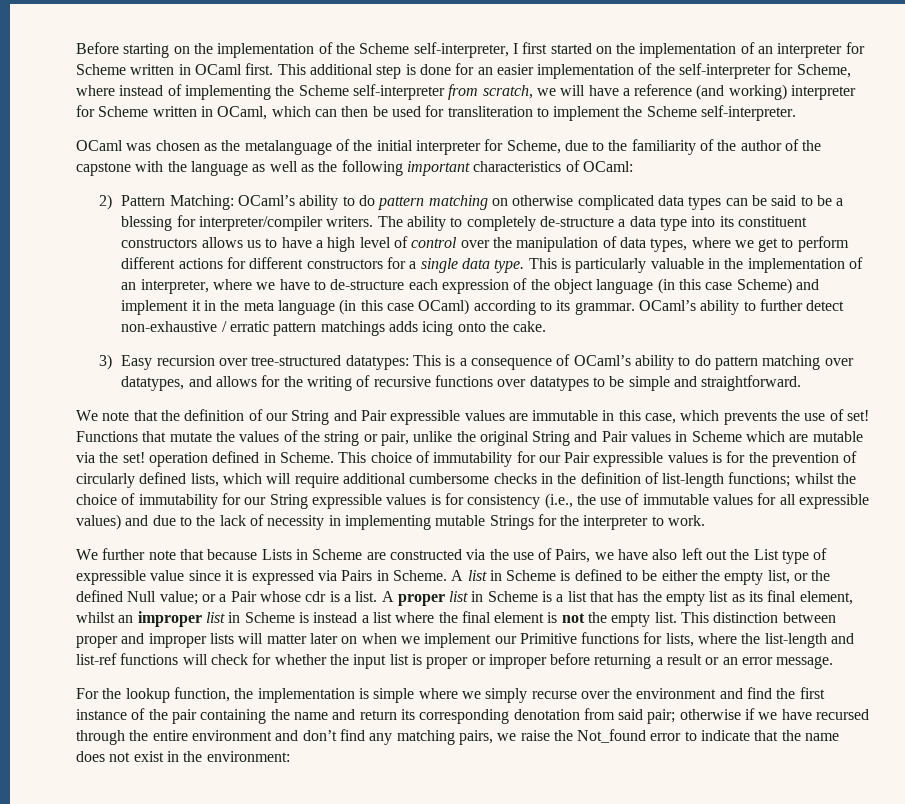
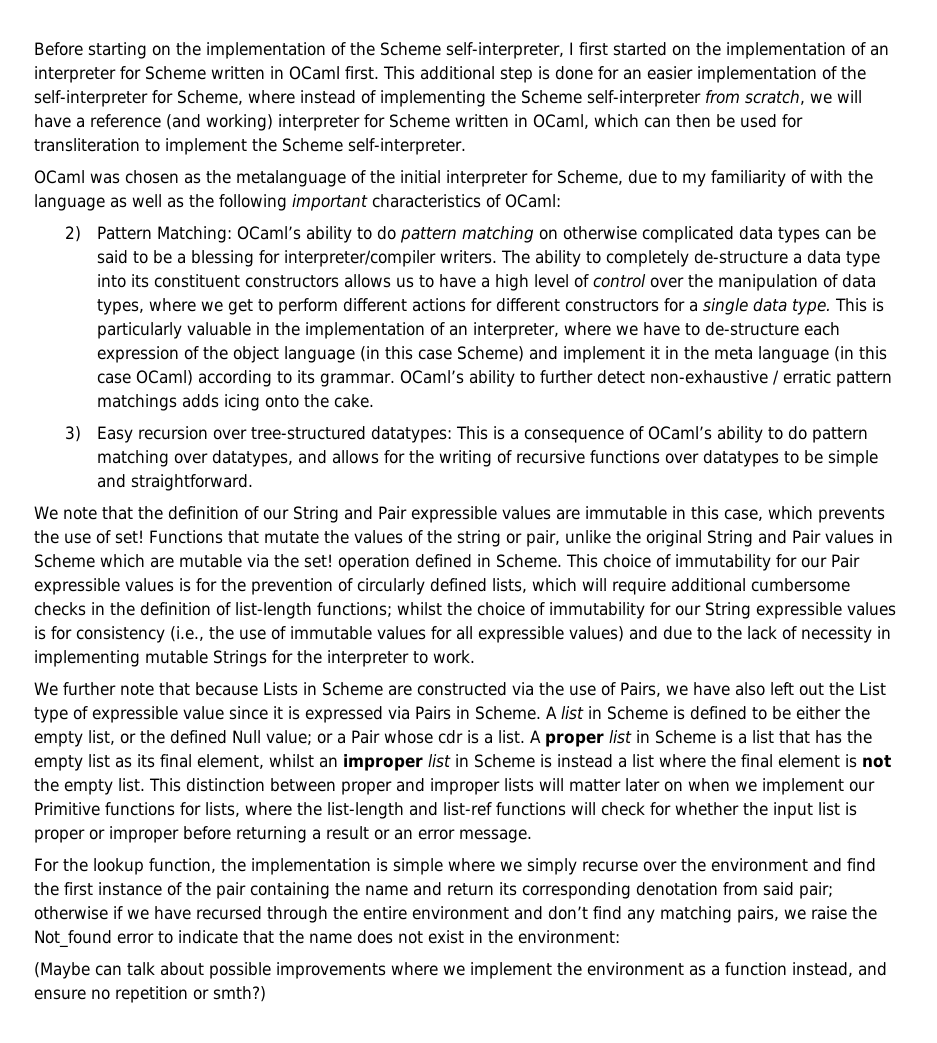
[608,140,628,151] the -> [682,173,706,187] my
[717,139,822,151] [76,162,131,176] the author of the capstone -> (806, 177) none
(290, 756) none -> [34,962,887,979] [34,986,266,1003] // (Maybe can talk about possible improvements where we implement the environment as a function instead, and ensure no repetition or smth?)

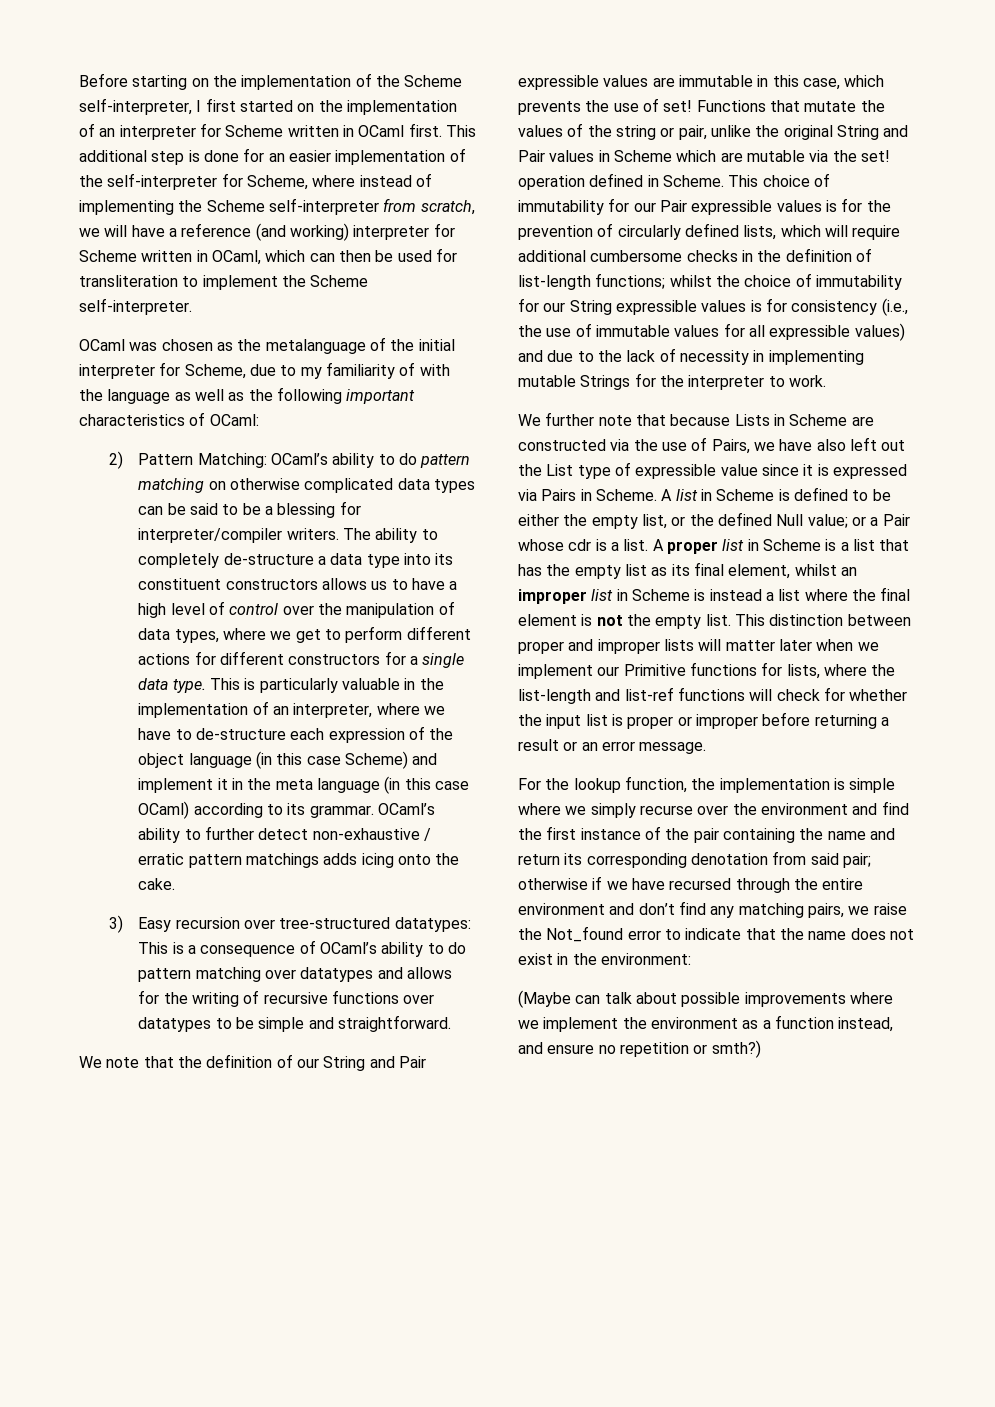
[211,450,293,467] datatypes, -> [300,967,374,982] datatypes
[664,781,683,792] on -> (812, 645) none

